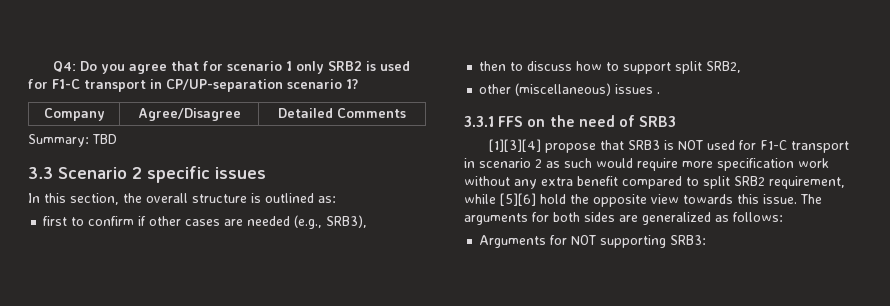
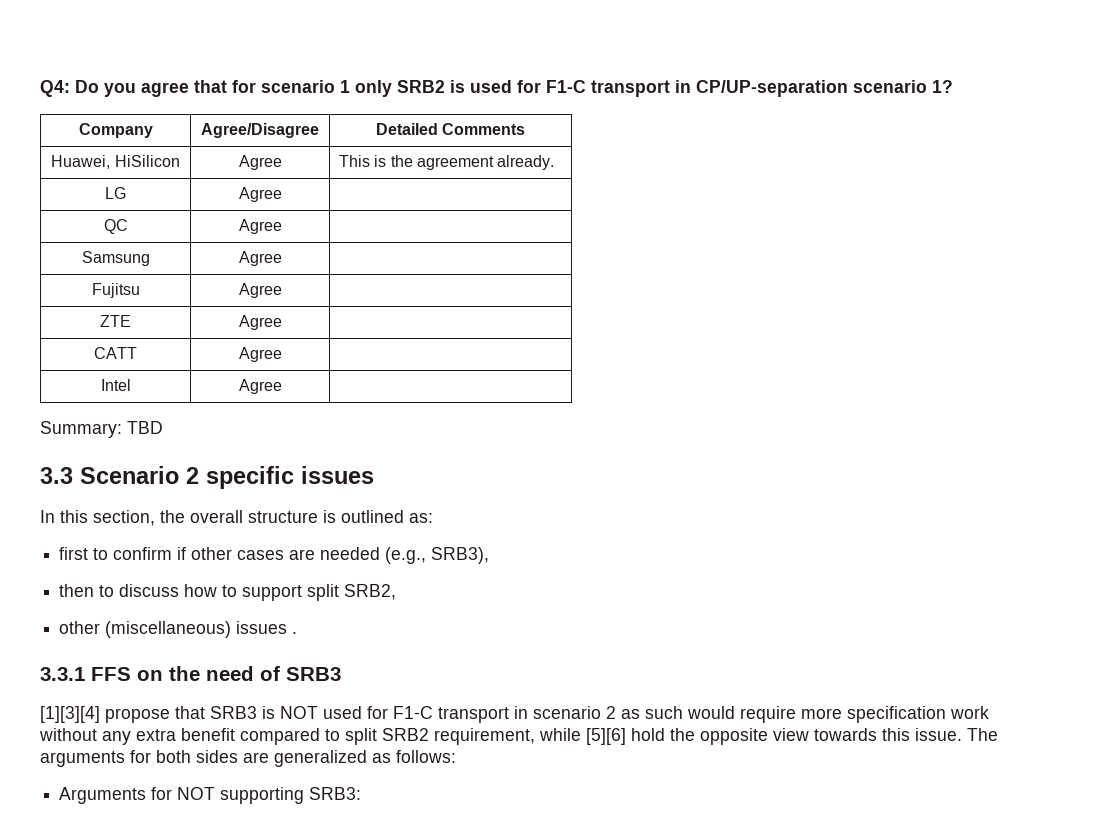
(406, 113) none -> [51,155,180,169] [238,155,282,170] [339,155,555,170] [105,187,126,199] [238,187,282,202] [103,219,128,234] [238,219,282,234] [81,251,150,266] [238,251,282,266] [91,283,140,298] [238,283,282,298] [100,315,131,327] [238,315,282,330] [94,347,137,359] [238,347,282,362] [100,379,131,391] [238,379,282,394] // Huawei, HiSilicon | Agree | This is the agreement already. // LG | Agree | // QC | Agree | // Samsung | Agree | // Fujitsu | Agree | // ZTE | Agree | // CATT | Agree | // Intel | Agree |

